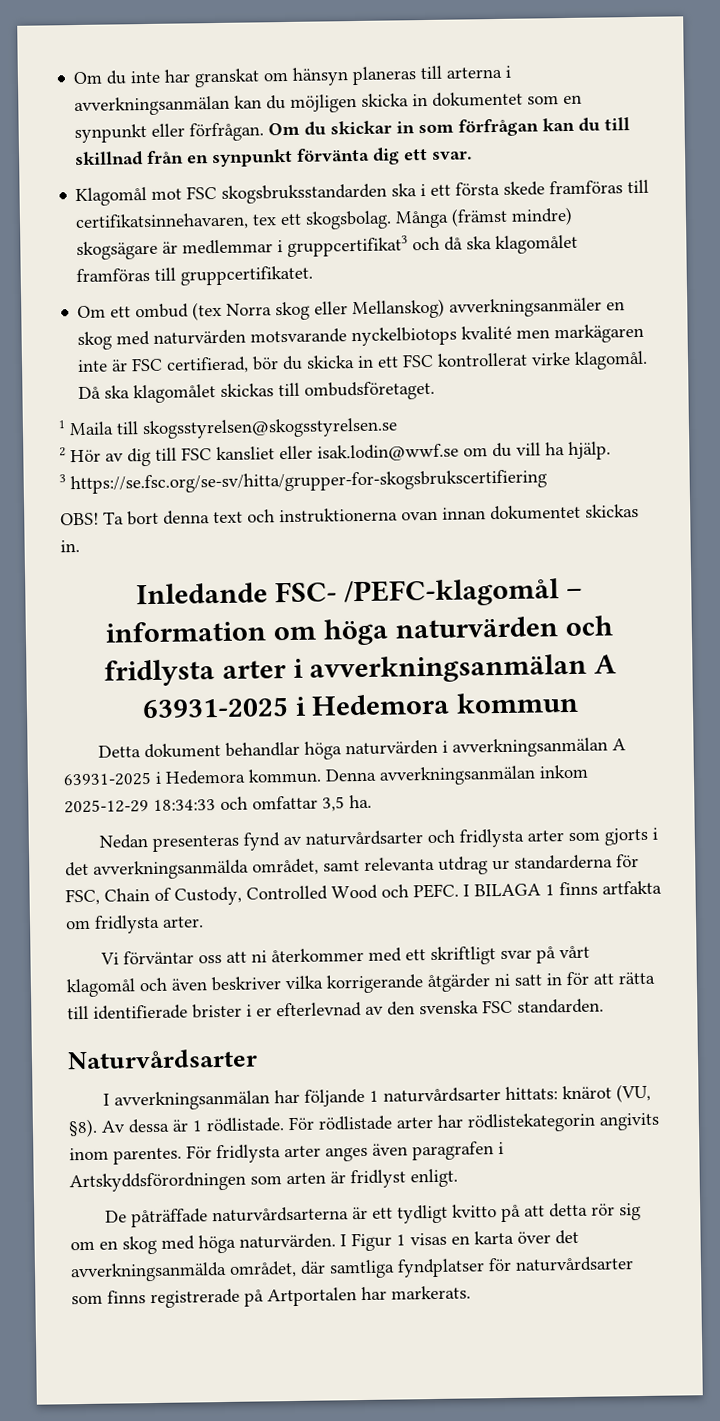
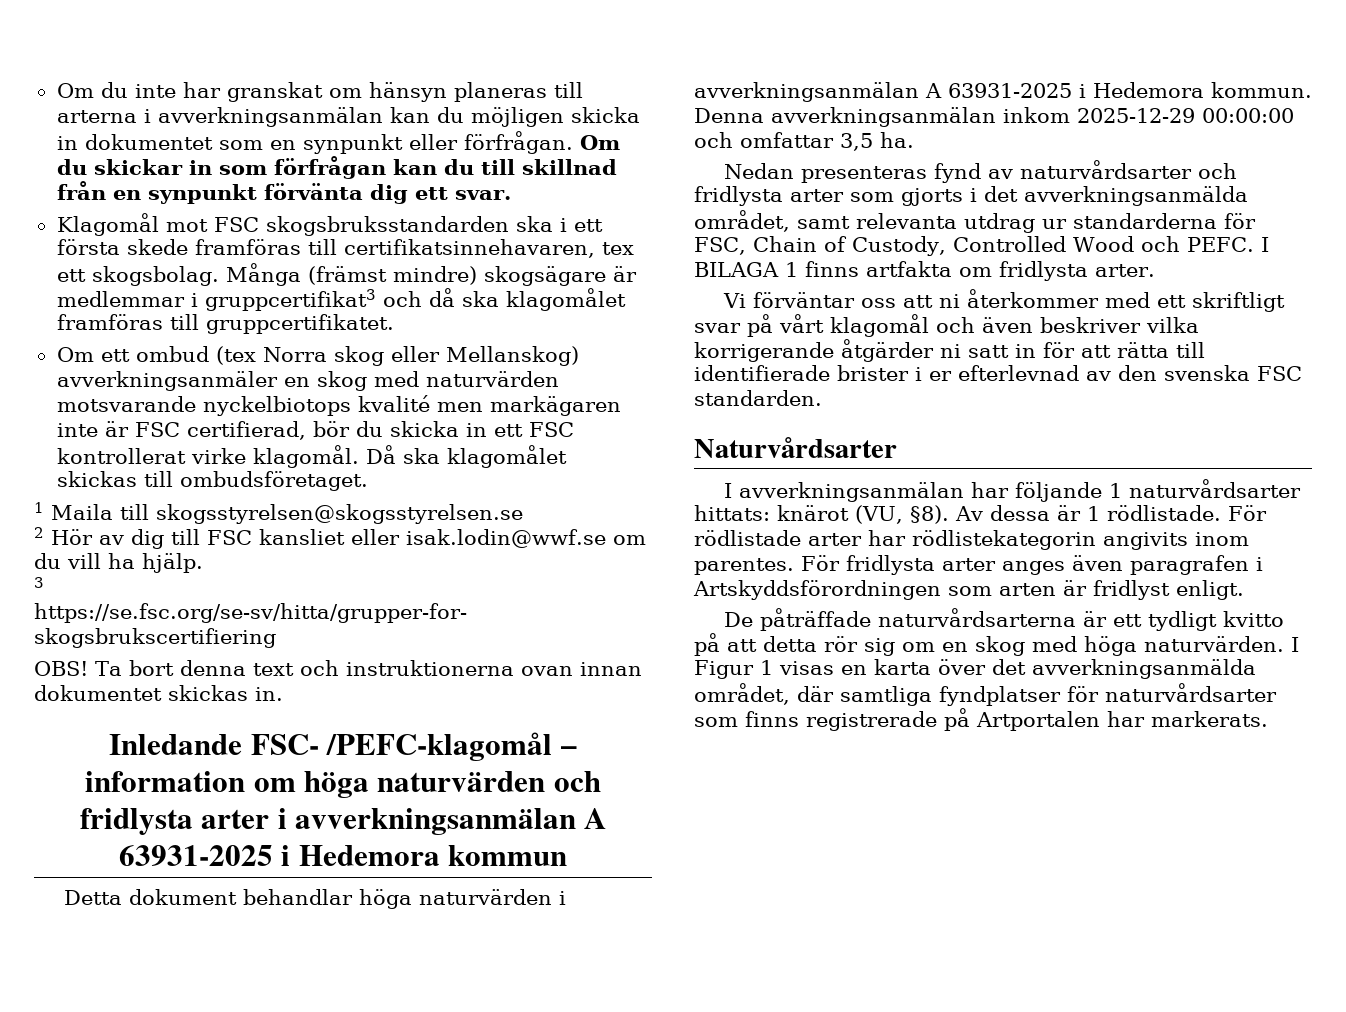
[153,799,216,811] 18:34:33 -> [1202,108,1294,123] 00:00:00

